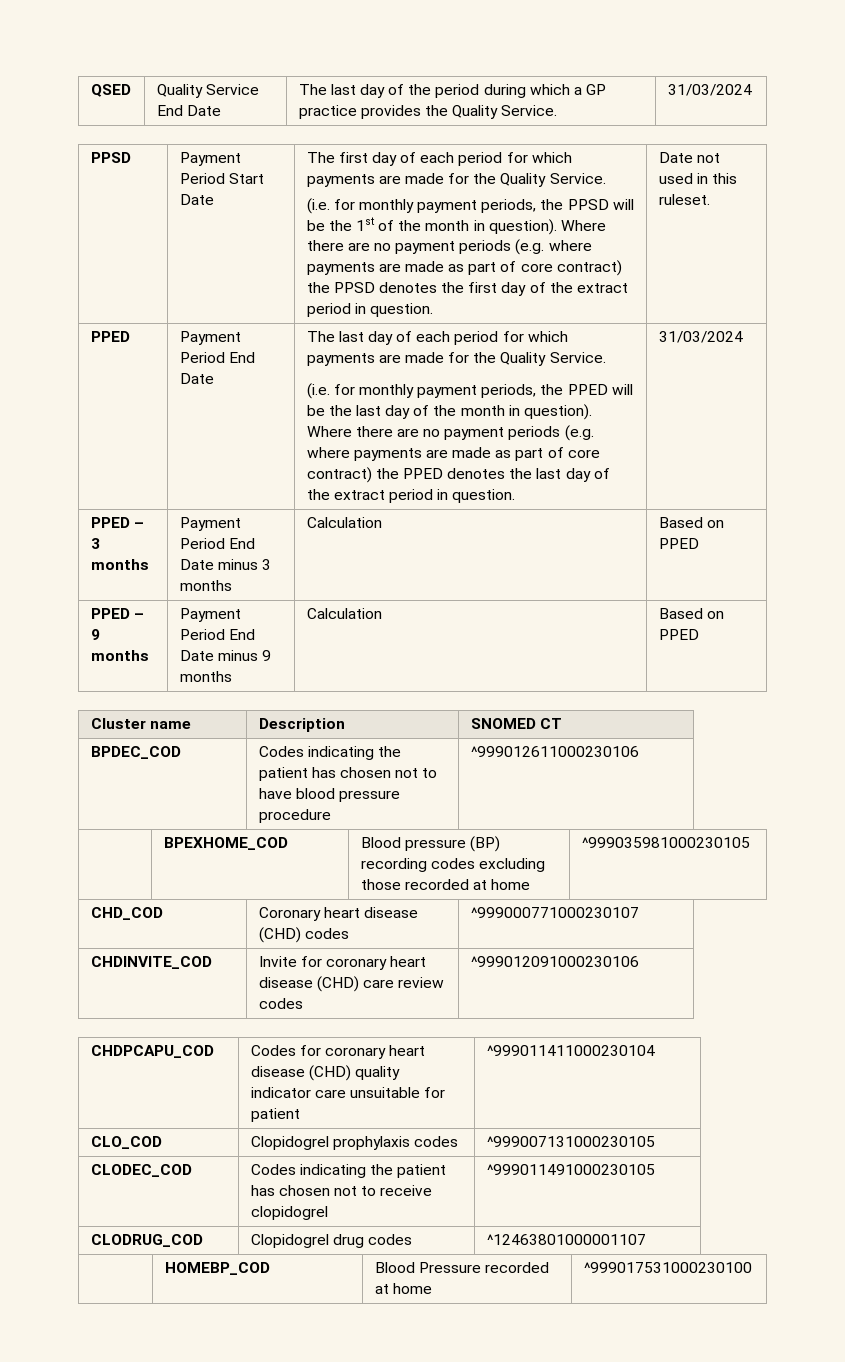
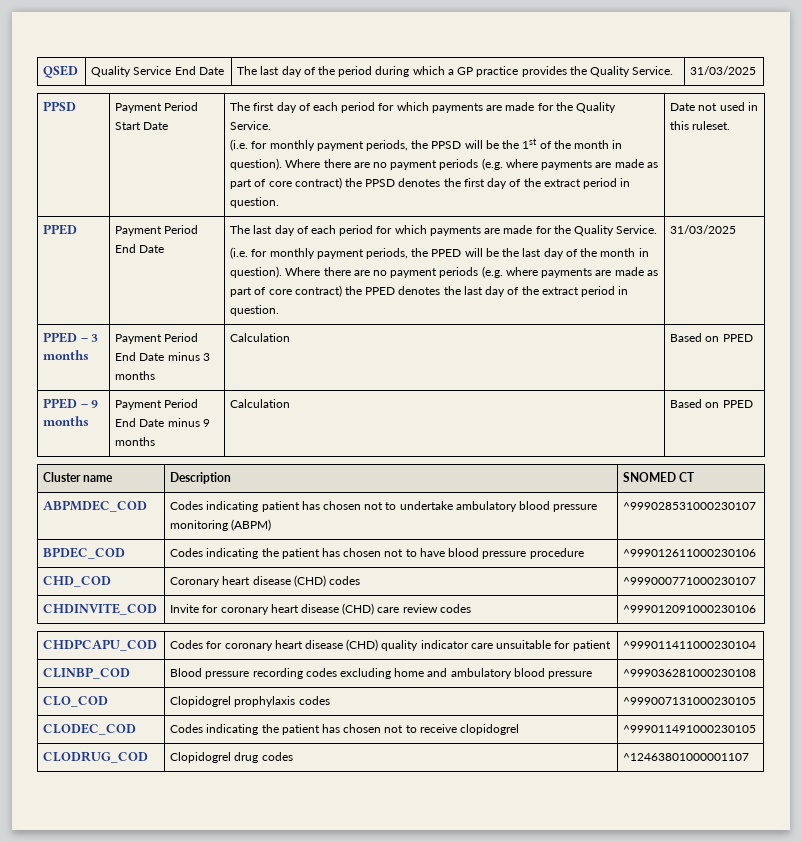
[667,84,752,96] 31/03/2024 -> [690,66,757,75] 31/03/2025
[658,331,743,343] 31/03/2024 -> [670,225,737,234] 31/03/2025
(562, 723) none -> [43,500,148,512] [170,501,598,512] [170,519,272,531] [623,502,757,510] // ABPMDEC_COD | Codes indicating patient has chosen not to undertake ambulatory blood pressure monitoring (ABPM) | ^999028531000230107
[163,837,288,850] [360,836,500,852] [360,858,545,872] [360,879,531,890] [581,837,750,848] // | BPEXHOME_COD | Blood pressure (BP) recording codes excluding those recorded at home | ^999035981000230105 -> (757, 553) none
(655, 1050) none -> [43,667,131,679] [170,668,593,679] [623,669,757,677] // CLINBP_COD | Blood pressure recording codes excluding home and ambulatory blood pressure | ^999036281000230108
[164,1262,270,1275] [374,1262,549,1273] [374,1283,432,1294] [583,1262,752,1273] // | HOMEBP_COD | Blood Pressure recorded at home | ^999017531000230100 -> (750, 757) none

